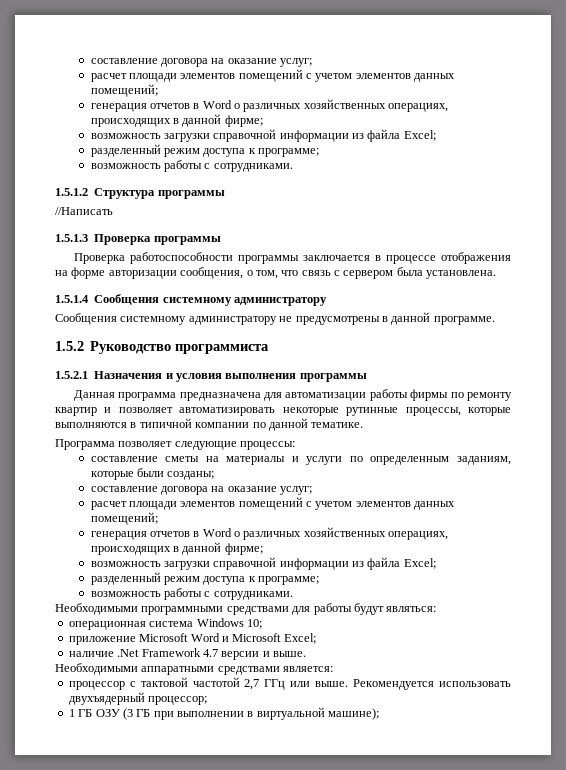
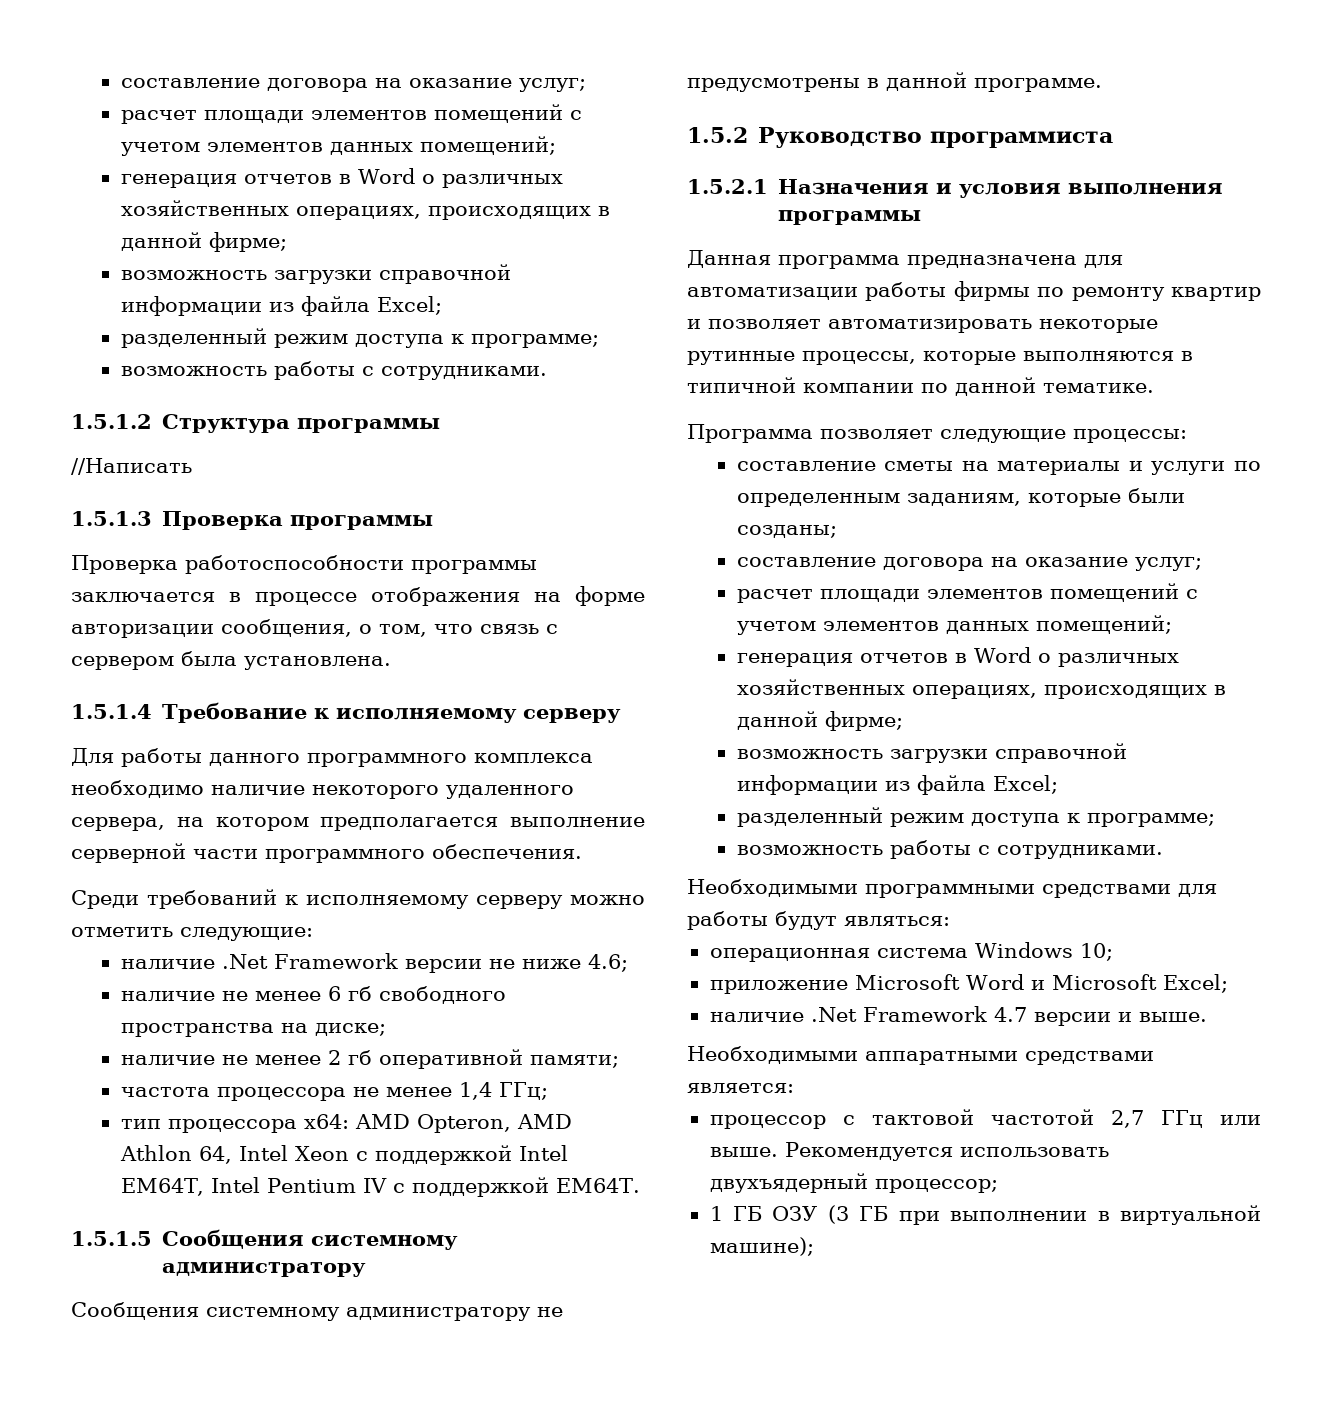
(89, 299) none -> [162,702,622,723] [71,748,593,767] [71,780,574,799] [71,817,645,831] [71,843,582,863] [71,889,645,909] [71,927,313,941] [120,953,628,973] [120,986,506,1004] [120,1023,386,1037] [120,1049,619,1069] [120,1082,548,1101] [120,1114,572,1133] [119,1145,568,1165] [120,1177,641,1197] [71,1231,152,1246] Требование к исполняемому серверу // Для работы данного программного комплекса необходимо наличие некоторого удаленного сервера, на котором предполагается выполнение серверной части программного обеспечения. // Среди требований к исполняемому серверу можно отметить следующие: // наличие .Net Framework версии не ниже 4.6; // наличие не менее 6 гб свободного пространства на диске; // наличие не менее 2 гб оперативной памяти; // частота процессора не менее 1,4 ГГц; // тип процессора x64: AMD Opteron, AMD Athlon 64, Intel Xeon с поддержкой Intel EM64T, Intel Pentium IV с поддержкой EM64T. // 1.5.1.5

